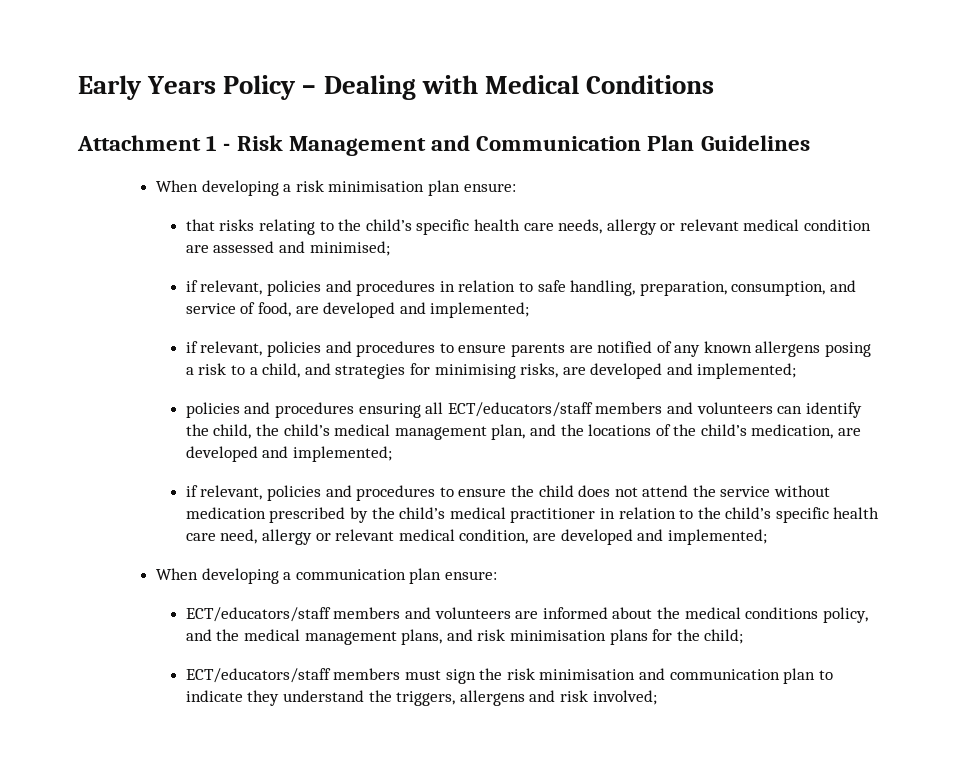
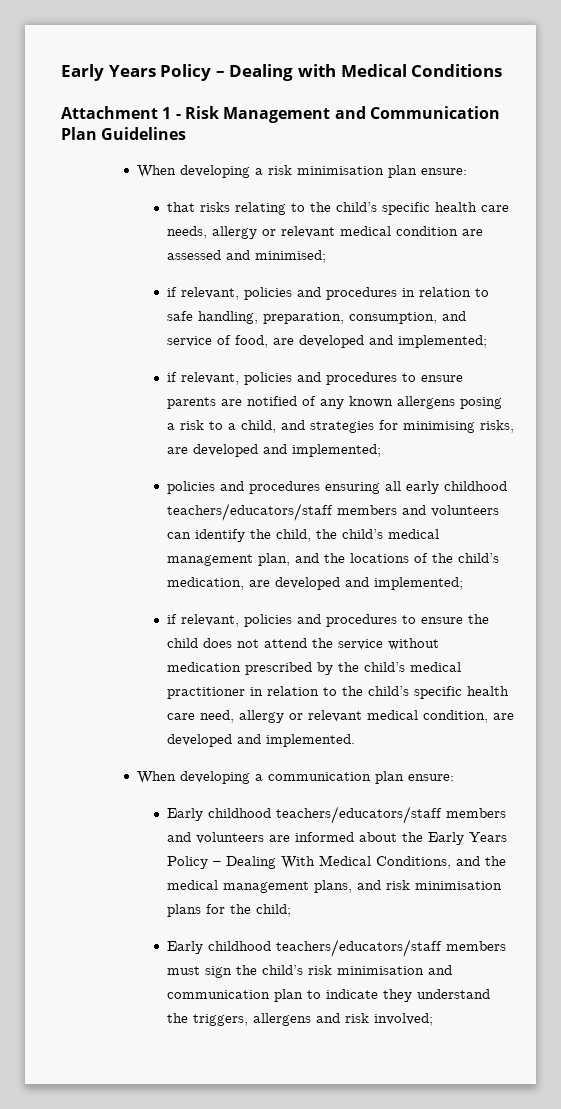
[447,402,593,417] ECT/educators/staff -> [406,481,508,494] [167,503,334,521] early childhood teachers/educators/staff
[667,529,767,545] implemented; -> [266,734,356,747] implemented.
[185,607,331,622] ECT/educators/staff -> [167,806,443,824] Early childhood teachers/educators/staff
[684,607,868,623] medical conditions policy, -> [428,832,508,845] [167,855,452,869] Early Years Policy – Dealing With Medical Conditions,
[185,668,331,683] ECT/educators/staff -> [167,939,443,957] Early childhood teachers/educators/staff
(503, 674) none -> [262,965,304,975] child’s

